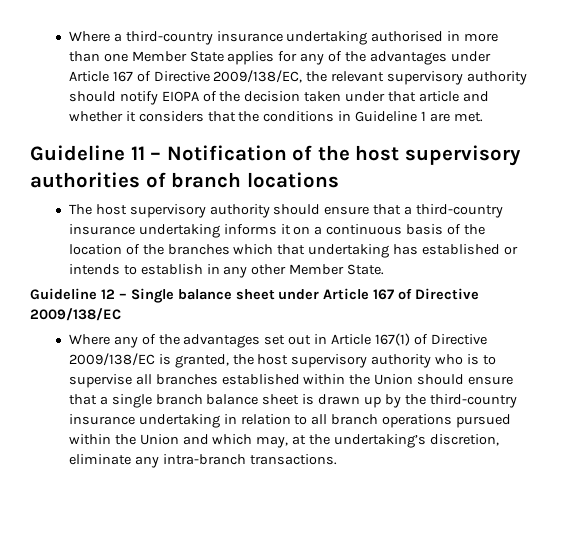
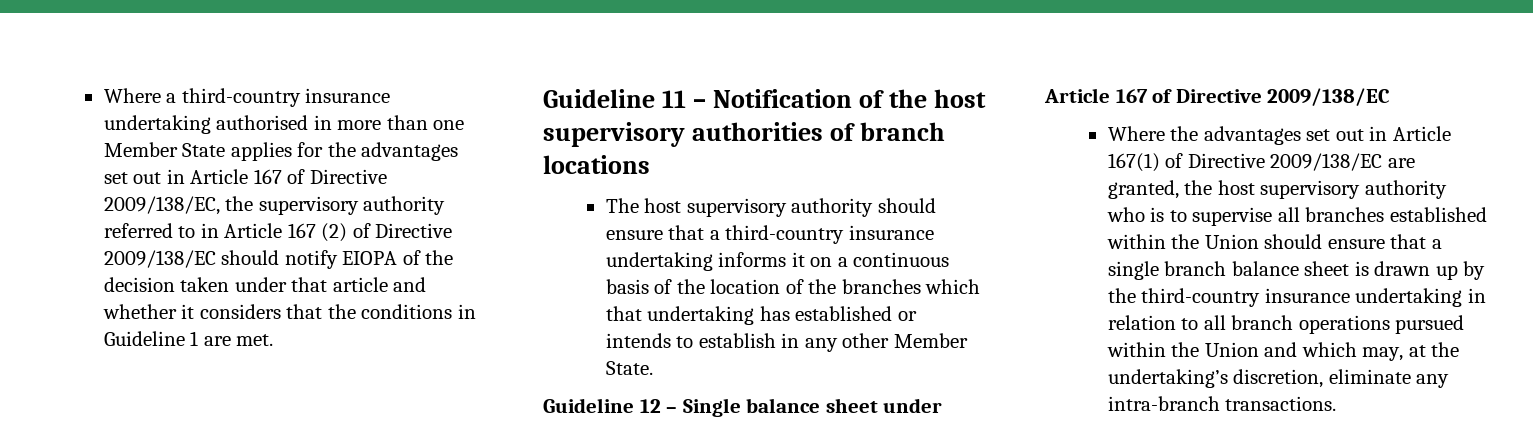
[300,51,491,65] any of the advantages under -> [327,142,459,161] [103,169,185,184] the advantages set out in
[331,71,528,85] relevant supervisory authority -> [258,196,446,215] [103,223,453,242] [103,250,216,268] supervisory authority referred to in Article 167 (2) of Directive 2009/138/EC
[113,334,156,348] any of -> (1165, 133) none
[158,354,171,365] is -> [1387,158,1415,168] are

